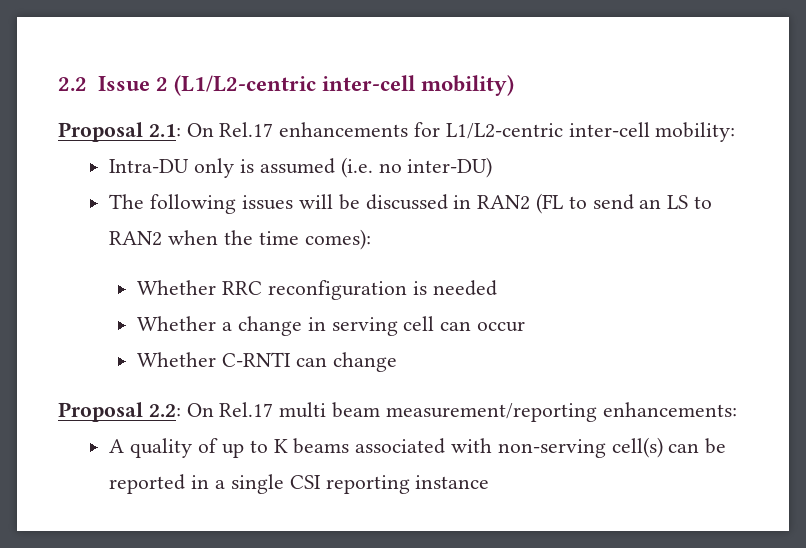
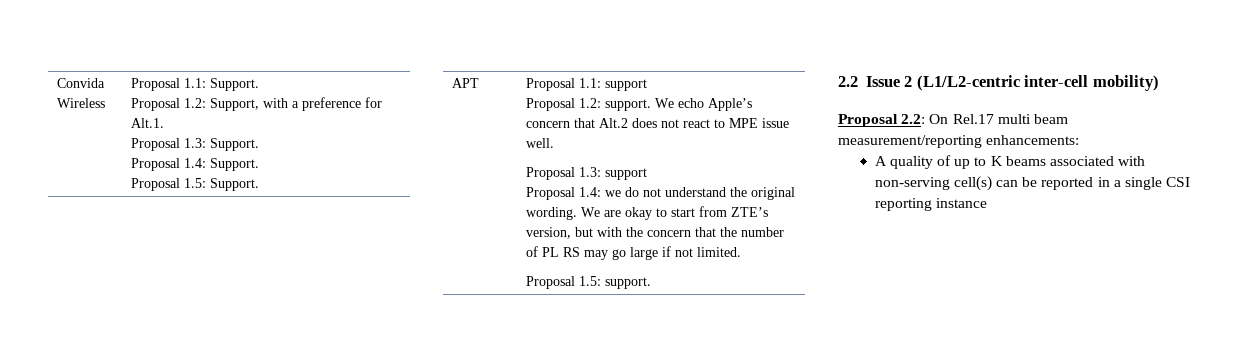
(58, 84) none -> [57,78,106,88] [57,98,106,108] [131,78,260,91] [131,97,383,111] [131,118,165,128] [131,138,260,151] [131,158,260,171] [131,178,260,191] [452,78,480,88] [526,78,648,91] [526,98,753,111] [526,118,790,128] [526,138,555,148] [526,167,648,180] [526,187,796,200] [526,206,769,220] [526,227,785,239] [526,246,742,260] [526,276,652,289] Convida Wireless | Proposal 1.1: Support. // Proposal 1.2: Support, with a preference for Alt.1. // Proposal 1.3: Support. // Proposal 1.4: Support. // Proposal 1.5: Support. // APT | Proposal 1.1: support // Proposal 1.2: support. We echo Apple’s concern that Alt.2 does not react to MPE issue well. // Proposal 1.3: support // Proposal 1.4: we do not understand the original wording. We are okay to start from ZTE’s version, but with the concern that the number of PL RS may go large if not limited. // Proposal 1.5: support. //
[58,122,736,142] [109,157,493,178] [109,193,712,214] [109,229,371,250] [137,280,497,300] [137,316,525,336] [137,352,397,372] // Proposal 2.1: On Rel.17 enhancements for L1/L2-centric inter-cell mobility: // Intra-DU only is assumed (i.e. no inter-DU) // The following issues will be discussed in RAN2 (FL to send an LS to RAN2 when the time comes): // Whether RRC reconfiguration is needed // Whether a change in serving cell can occur // Whether C-RNTI can change -> (1159, 83) none

